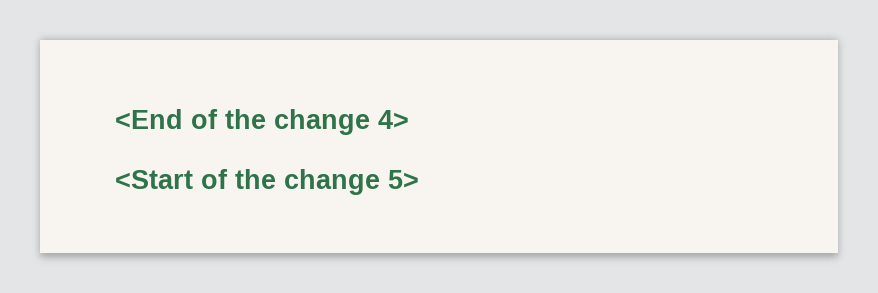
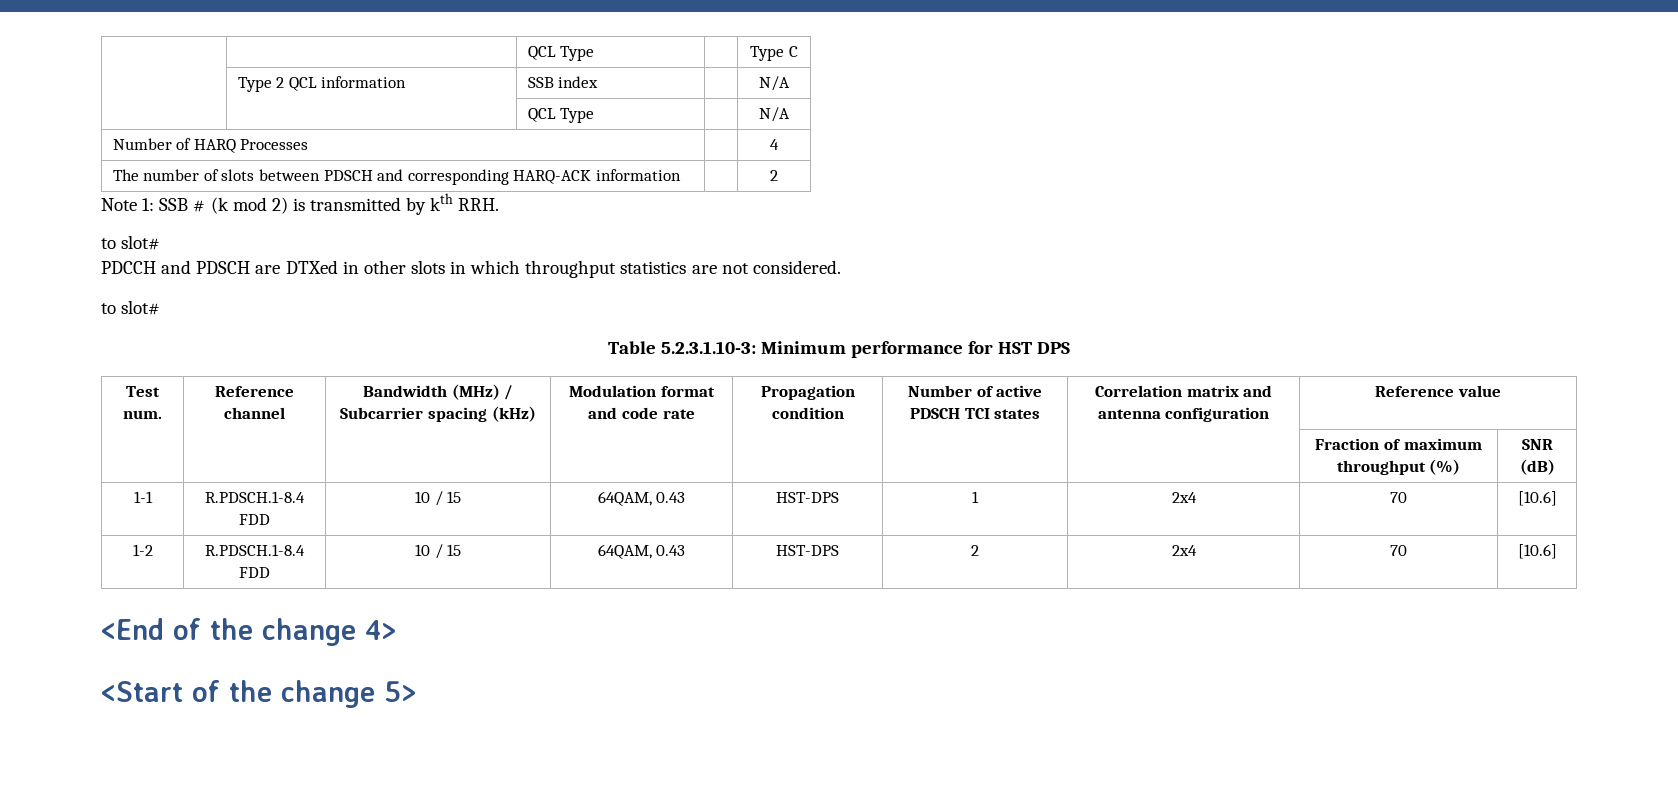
(115, 119) none -> [527,46,595,61] [750,46,798,61] [237,76,407,92] [527,76,599,88] [759,76,790,91] [527,108,595,123] [759,107,790,122] [112,138,309,153] [770,139,779,150] [112,169,681,185] [770,170,778,181] [101,193,500,215] [101,235,161,250] [101,260,841,278] [101,300,161,315] [607,341,1071,358] [126,386,160,397] [123,410,162,419] [215,386,294,397] [224,407,285,419] [362,384,514,400] [340,406,536,422] [569,385,715,397] [588,407,695,419] [760,385,855,400] [771,407,844,419] [907,385,1043,397] [909,408,1041,419] [1094,385,1273,397] [1097,407,1270,422] [1375,385,1501,397] [1315,438,1482,450] [1336,459,1461,475] [1521,439,1553,450] [1519,459,1555,475] [133,491,153,503] [205,491,305,503] [239,514,270,525] [414,491,462,506] [597,491,686,506] [776,492,839,503] [972,491,979,503] [1171,492,1197,503] [1390,492,1407,503] [1517,491,1557,506] [132,544,153,556] [205,544,305,556] [239,567,270,578] [414,544,462,559] [597,544,686,559] [776,545,839,556] [971,545,979,556] [1171,545,1197,556] [1390,545,1407,556] [1517,544,1557,559] | | QCL Type | | Type C // | Type 2 QCL information | SSB index | | N/A // | | QCL Type | | N/A // Number of HARQ Processes | | 4 // The number of slots between PDSCH and corresponding HARQ-ACK information | | 2 // Note 1: SSB # (k mod 2) is transmitted by kth RRH. // to slot# // PDCCH and PDSCH are DTXed in other slots in which throughput statistics are not considered. // to slot# // Table 5.2.3.1.10-3: Minimum performance for HST DPS // Test num. | Reference channel | Bandwidth (MHz) / Subcarrier spacing (kHz) | Modulation format and code rate | Propagation condition | Number of active PDSCH TCI states | Correlation matrix and antenna configuration | Reference value // | | | | | | | Fraction of maximum throughput (%) | SNR (dB) // 1-1 | R.PDSCH.1-8.4 FDD | 10 / 15 | 64QAM, 0.43 | HST-DPS | 1 | 2x4 | 70 | [10.6] // 1-2 | R.PDSCH.1-8.4 FDD | 10 / 15 | 64QAM, 0.43 | HST-DPS | 2 | 2x4 | 70 | [10.6] //

